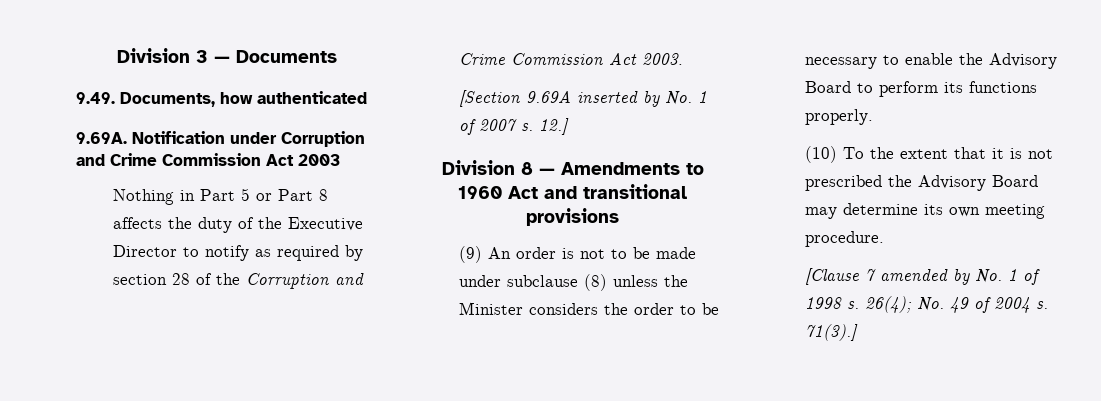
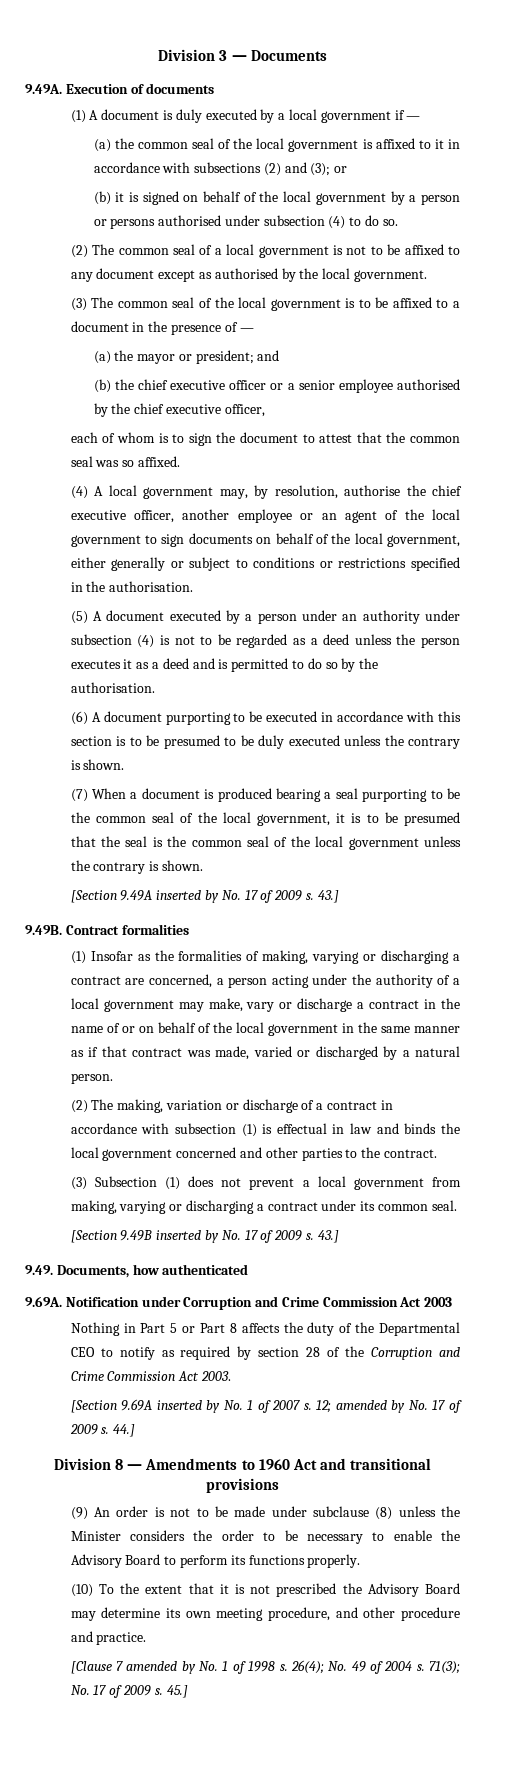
(337, 56) none -> [25,83,215,94] [70,109,421,123] [93,138,461,152] [93,162,348,176] [93,191,460,205] [93,215,398,229] [70,244,461,258] [70,268,427,282] [70,297,460,311] [70,321,254,335] [93,350,280,364] [93,379,461,393] [93,403,265,417] [70,432,460,446] [70,456,181,467] [70,485,463,499] [70,509,460,523] [70,533,460,547] [70,557,460,571] [70,581,194,592] [70,610,460,624] [70,634,460,648] [70,658,379,672] [70,682,155,693] [70,711,461,725] [70,735,460,749] [70,759,125,770] [70,788,460,802] [70,812,461,826] [70,836,461,850] [70,860,204,874] [70,890,339,903] [25,924,189,935] [70,950,460,964] [70,974,461,988] [70,998,461,1012] [70,1022,460,1036] [70,1046,460,1060] [70,1073,113,1084] [70,1099,393,1113] [70,1123,461,1137] [70,1147,437,1161] [70,1176,462,1190] [70,1200,457,1214] [70,1230,339,1243] // 9.49A. Execution of documents // (1) A document is duly executed by a local government if — // (a) the common seal of the local government is affixed to it in accordance with subsections (2) and (3); or // (b) it is signed on behalf of the local government by a person or persons authorised under subsection (4) to do so. // (2) The common seal of a local government is not to be affixed to any document except as authorised by the local government. // (3) The common seal of the local government is to be affixed to a document in the presence of — // (a) the mayor or president; and // (b) the chief executive officer or a senior employee authorised by the chief executive officer, // each of whom is to sign the document to attest that the common seal was so affixed. // (4) A local government may, by resolution, authorise the chief executive officer, another employee or an agent of the local government to sign documents on behalf of the local government, either generally or subject to conditions or restrictions specified in the authorisation. // (5) A document executed by a person under an authority under subsection (4) is not to be regarded as a deed unless the person executes it as a deed and is permitted to do so by the authorisation. // (6) A document purporting to be executed in accordance with this section is to be presumed to be duly executed unless the contrary is shown. // (7) When a document is produced bearing a seal purporting to be the common seal of the local government, it is to be presumed that the seal is the common seal of the local government unless the contrary is shown. // [Section 9.49A inserted by No. 17 of 2009 s. 43.] // 9.49B. Contract formalities // (1) Insofar as the formalities of making, varying or discharging a contract are concerned, a person acting under the authority of a local government may make, vary or discharge a contract in the name of or on behalf of the local government in the same manner as if that contract was made, varied or discharged by a natural person. // (2) The making, variation or discharge of a contract in accordance with subsection (1) is effectual in law and binds the local government concerned and other parties to the contract. // (3) Subsection (1) does not prevent a local government from making, varying or discharging a contract under its common seal. // [Section 9.49B inserted by No. 17 of 2009 s. 43.]
[287,217,363,231] [112,245,177,257] Executive Director -> [378,1322,460,1336] [70,1347,95,1357] Departmental CEO
[538,118,569,135] 12.] -> [316,1400,462,1413] [69,1424,136,1437] 12; amended by No. 17 of 2009 s. 44.]
[804,231,884,247] procedure. -> [268,1607,460,1621] [70,1631,147,1645] procedure, and other procedure and practice.
[804,324,858,341] 71(3).] -> [428,1661,460,1674] [70,1685,188,1698] 71(3); No. 17 of 2009 s. 45.]

